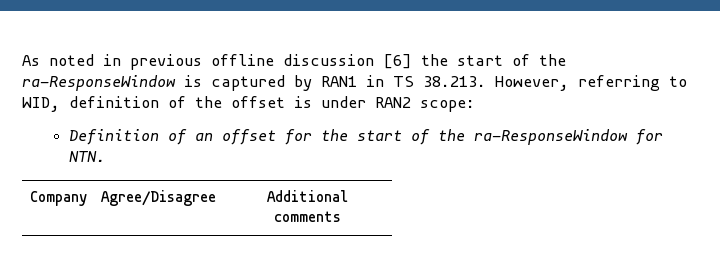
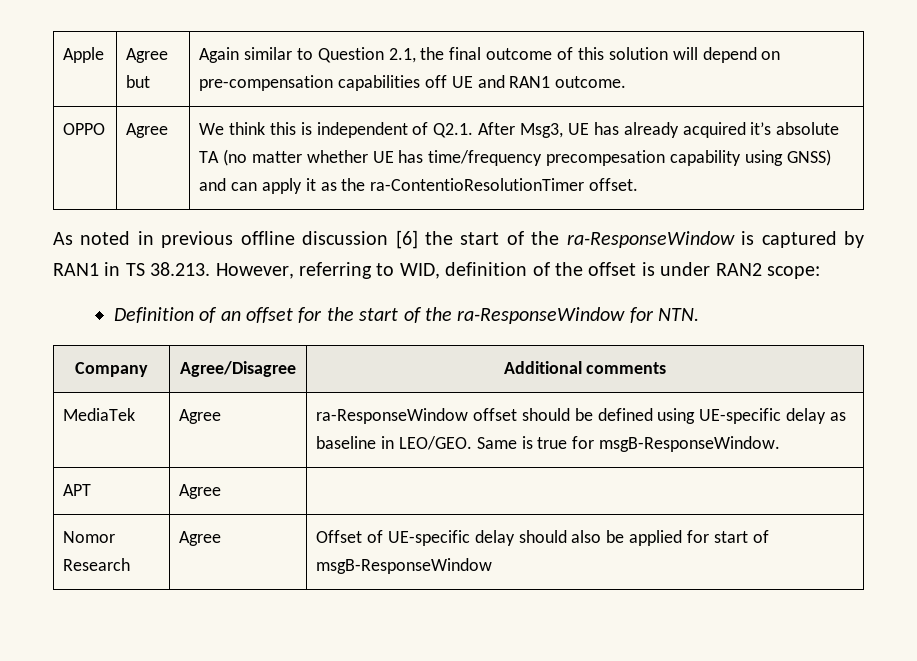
(22, 60) none -> [63,47,105,63] [126,48,169,63] [126,75,151,88] [199,47,781,63] [199,75,627,91] [63,123,106,135] [126,123,169,138] [199,122,840,138] [199,149,831,166] [199,178,639,194] Apple | Agree but | Again similar to Question 2.1, the final outcome of this solution will depend on pre-compensation capabilities off UE and RAN1 outcome. // OPPO | Agree | We think this is independent of Q2.1. After Msg3, UE has already acquired it’s absolute TA (no matter whether UE has time/frequency precompesation capability using GNSS) and can apply it as the ra-ContentioResolutionTimer offset. //
(341, 216) none -> [63,408,136,421] [179,409,222,424] [316,408,847,424] [316,436,781,452] [63,484,92,496] [179,484,222,499] [63,531,116,543] [63,558,131,571] [179,531,222,546] [316,530,769,546] [316,558,493,574] // MediaTek | Agree | ra-ResponseWindow offset should be defined using UE-specific delay as baseline in LEO/GEO. Same is true for msgB-ResponseWindow. // APT | Agree | // Nomor Research | Agree | Offset of UE-specific delay should also be applied for start of msgB-ResponseWindow

